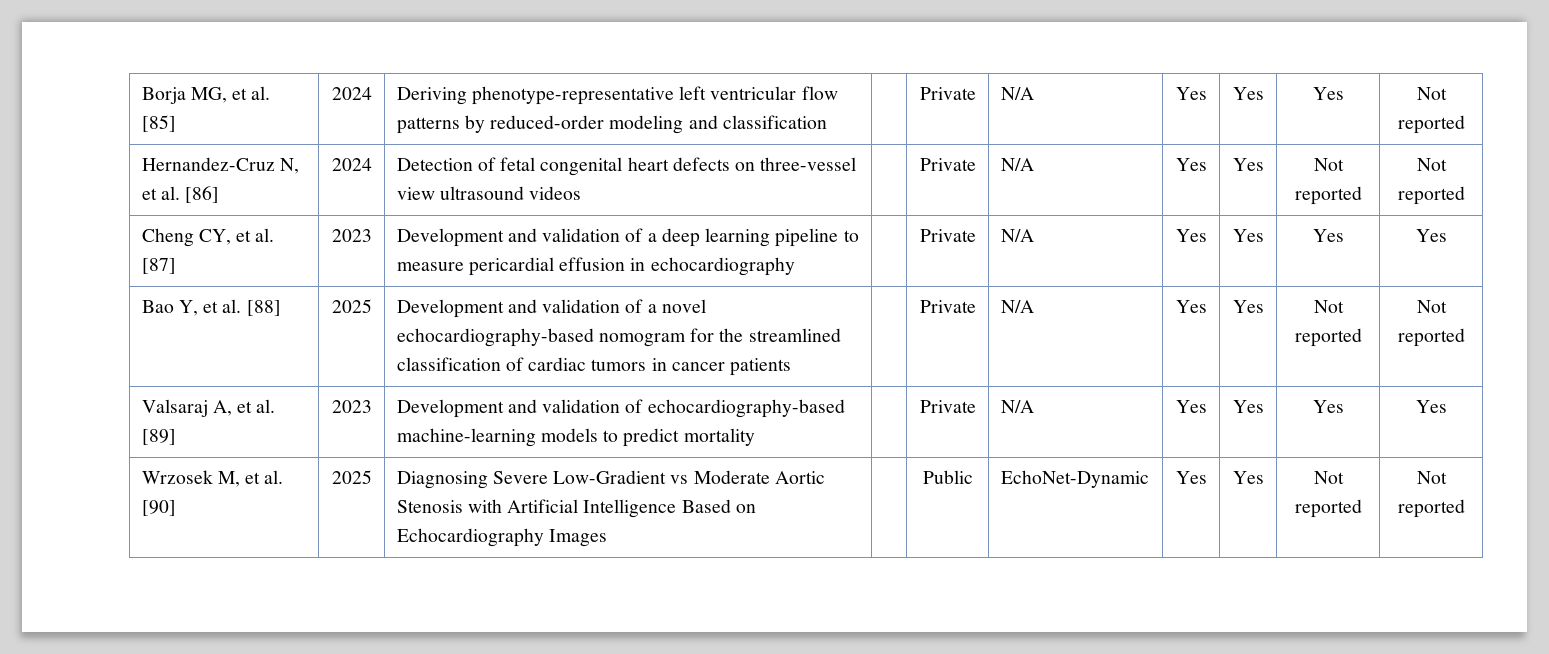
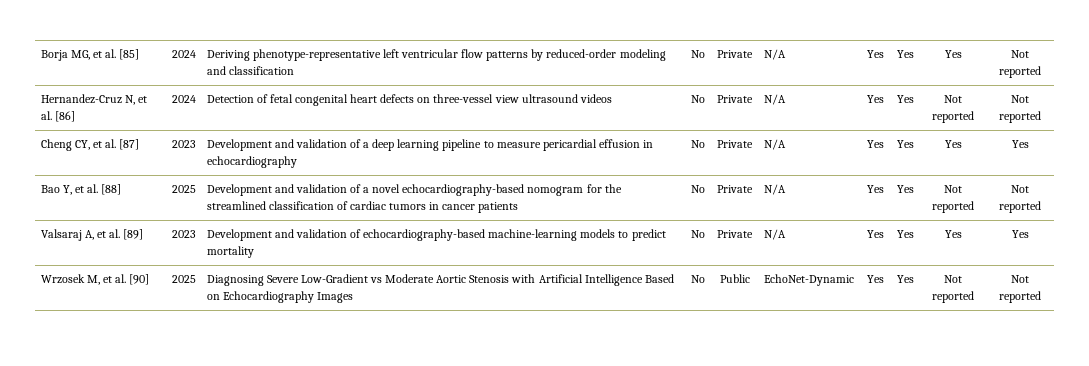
(827, 122) none -> [690,50,705,58] No
(582, 193) none -> [690,95,705,103] No
(795, 266) none -> [690,140,705,148] No
(792, 367) none -> [690,185,705,193] No
(755, 437) none -> [690,230,705,238] No
(607, 538) none -> [690,275,705,283] No

